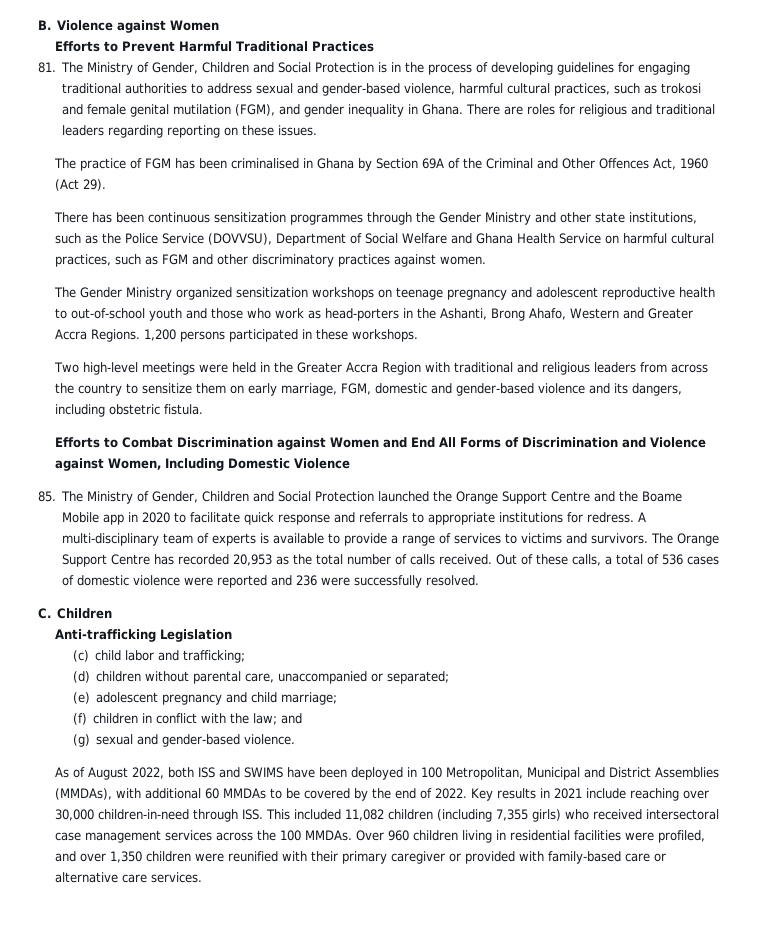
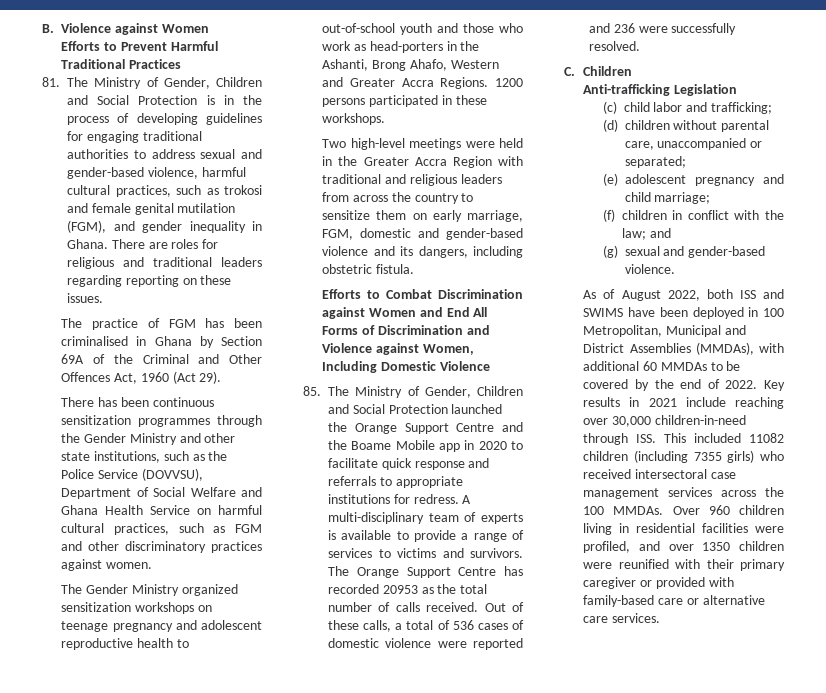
[144,329,177,341] 1,200 -> [495,78,523,87] 1200
[233,554,273,566] 20,953 -> [382,585,418,594] 20953
[345,809,385,821] 11,082 -> [749,433,784,443] 11082
[496,809,529,821] 7,355 -> [693,452,722,461] 7355
[110,851,143,863] 1,350 -> [702,542,731,551] 1350

